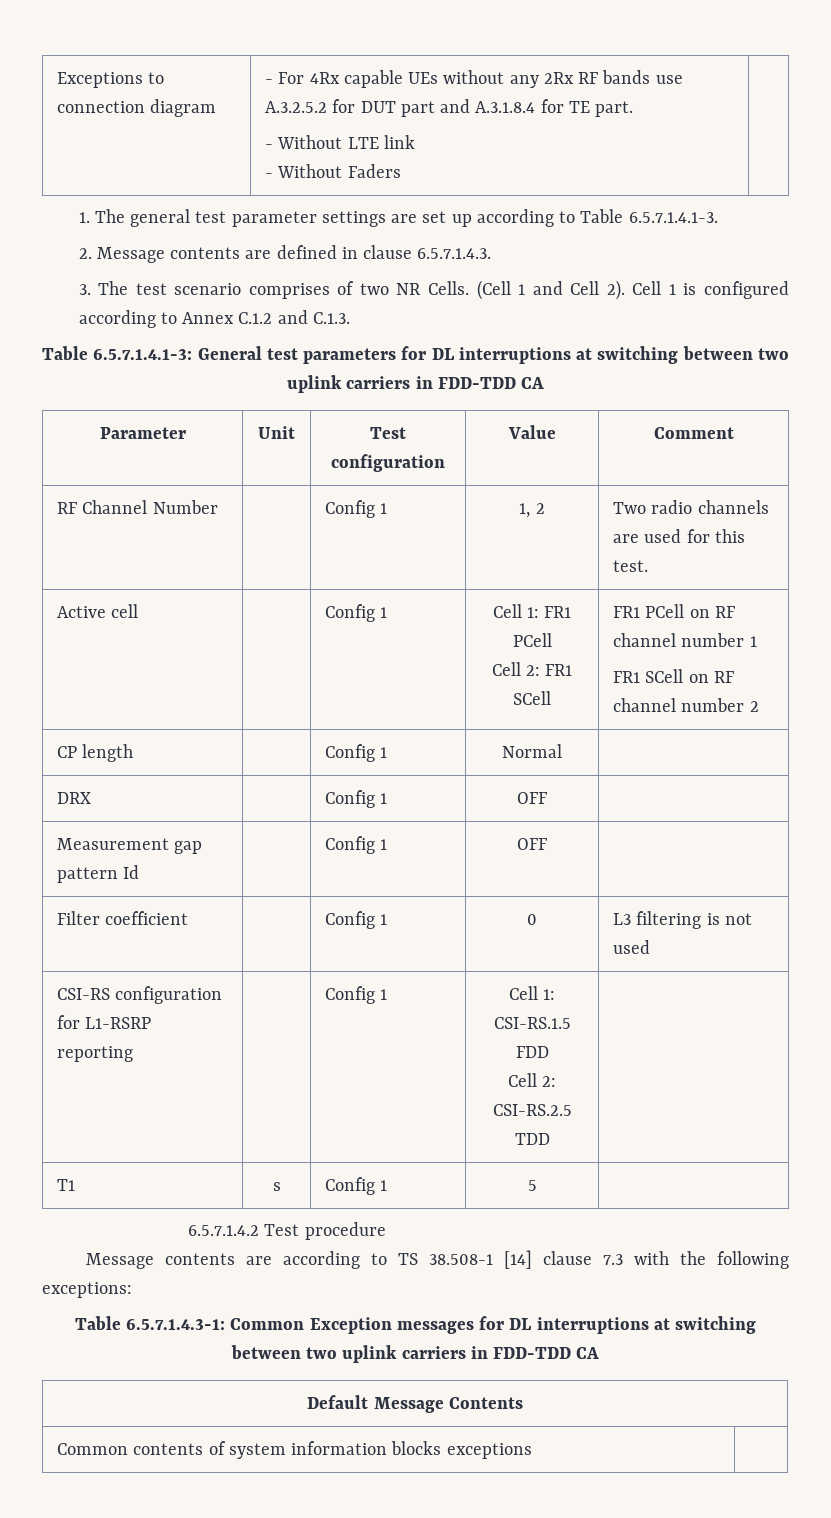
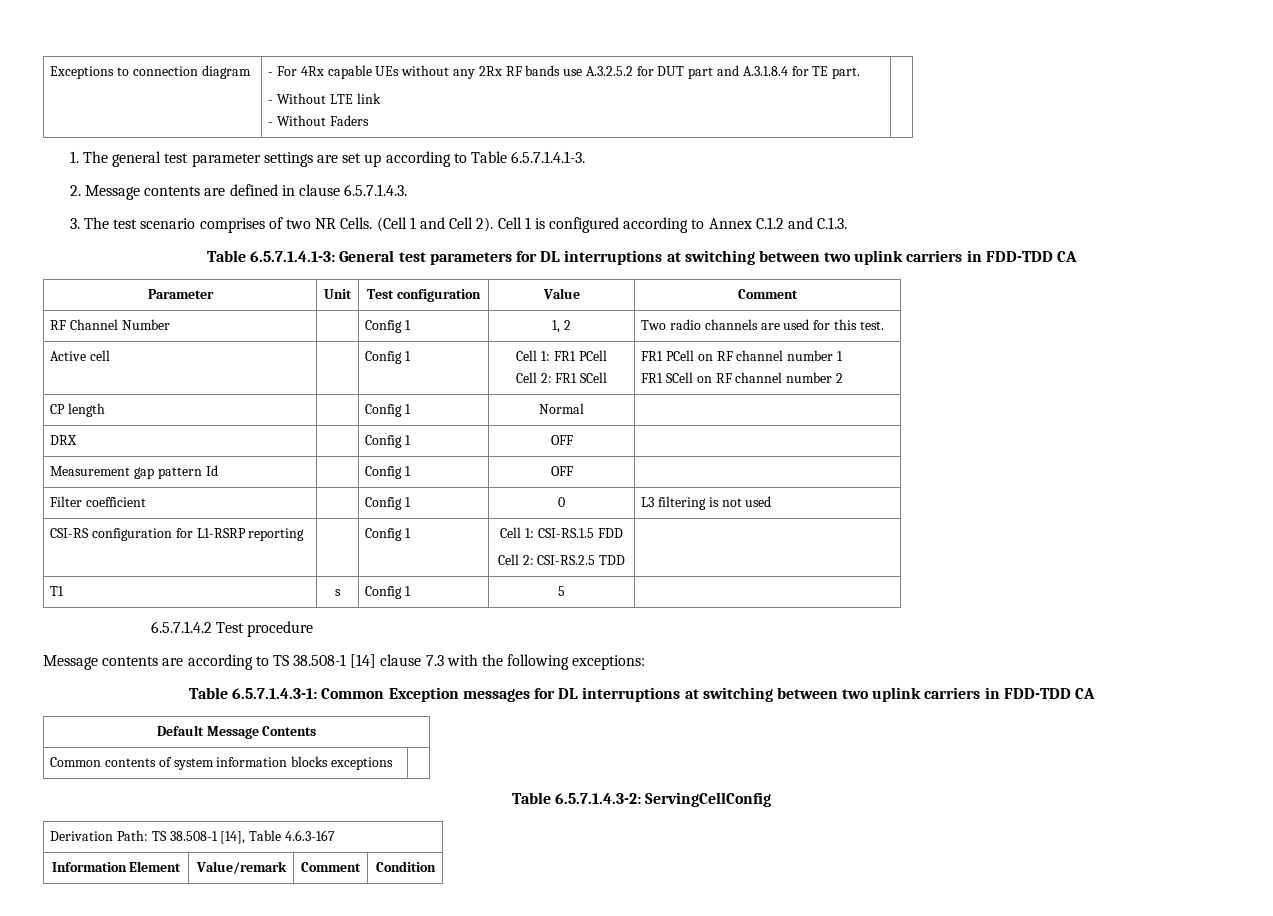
(532, 1451) none -> [511,792,772,807] [50,830,335,844] [51,861,182,872] [195,861,287,874] [301,862,361,872] [375,861,436,872] // Table 6.5.7.1.4.3-2: ServingCellConfig // Derivation Path: TS 38.508-1 [14], Table 4.6.3-167 // Information Element | Value/remark | Comment | Condition

